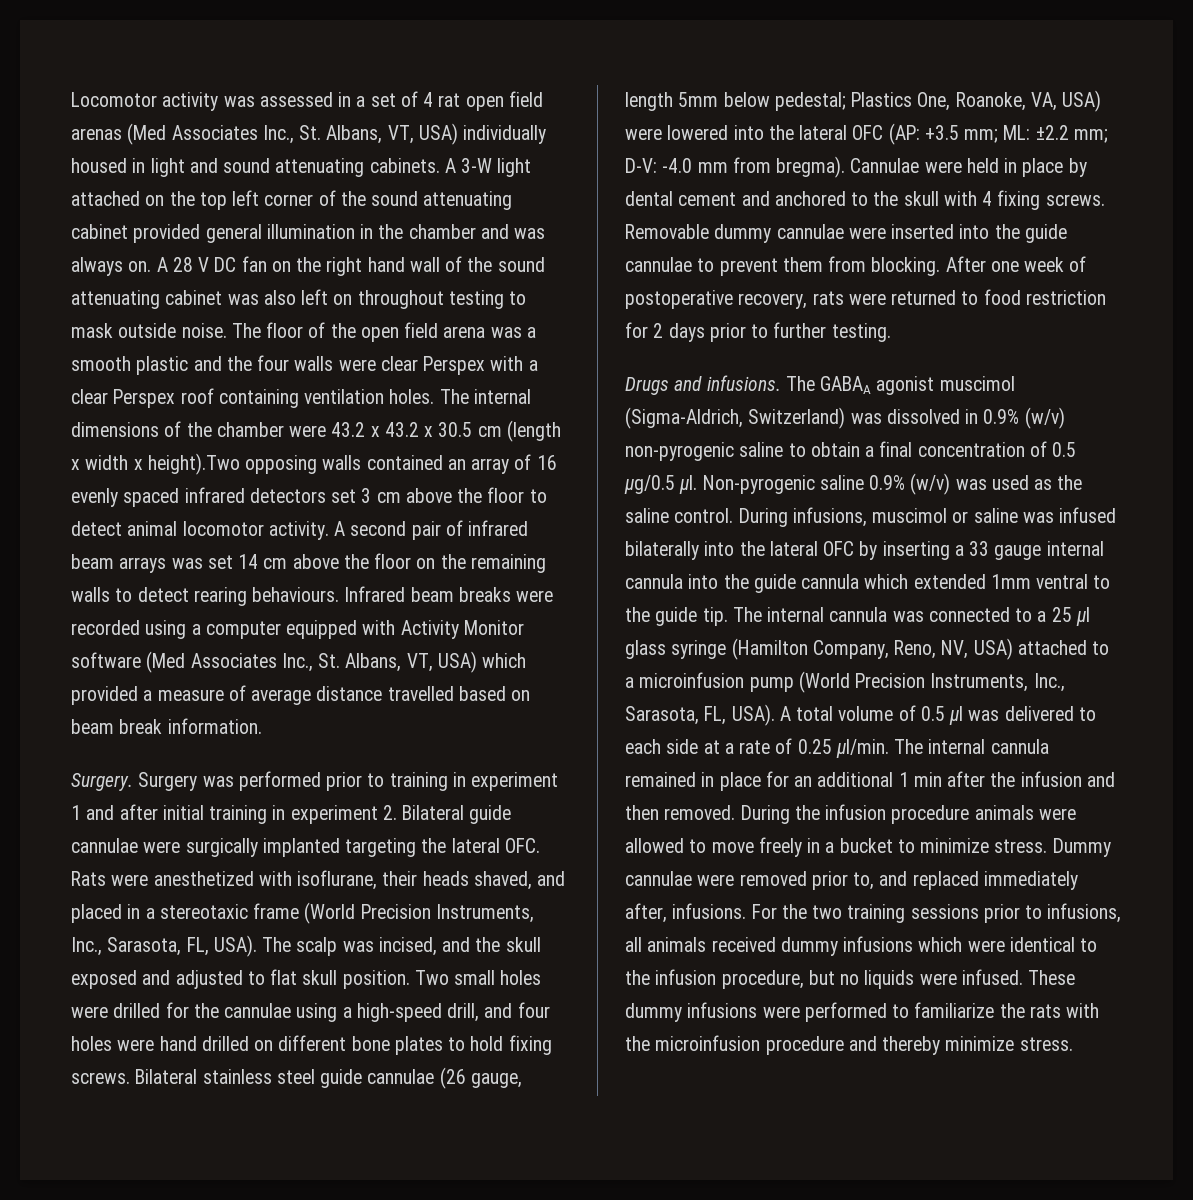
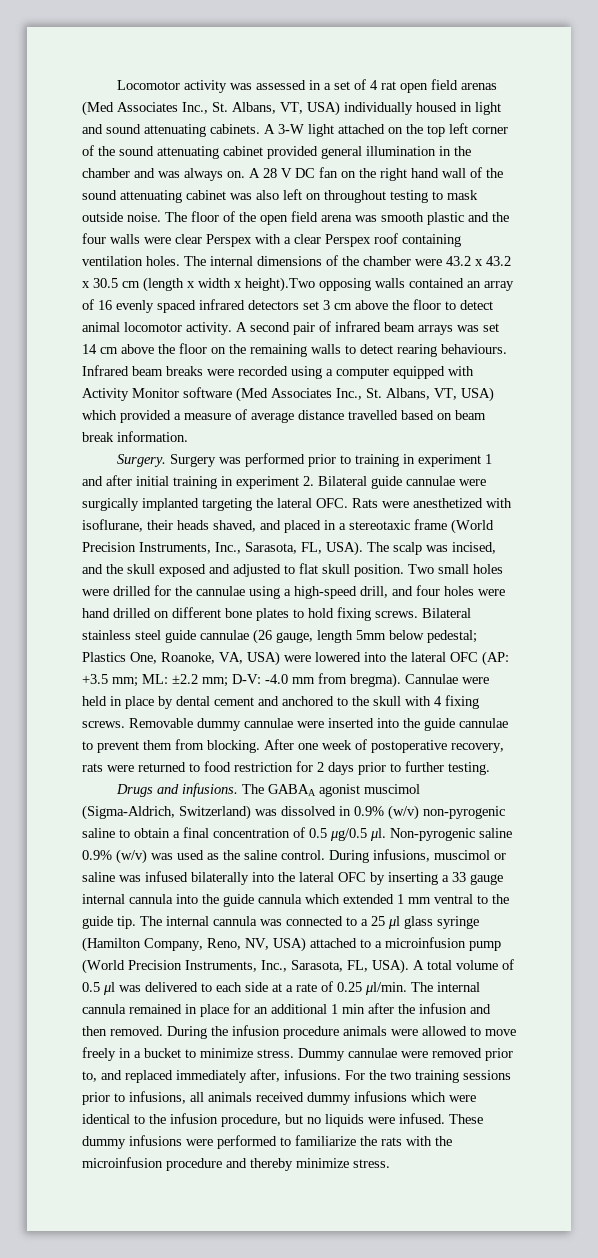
[526,327,536,338] a -> (377, 218) none
[990,574,1031,589] 1mm -> [397,894,431,904] 1 mm

